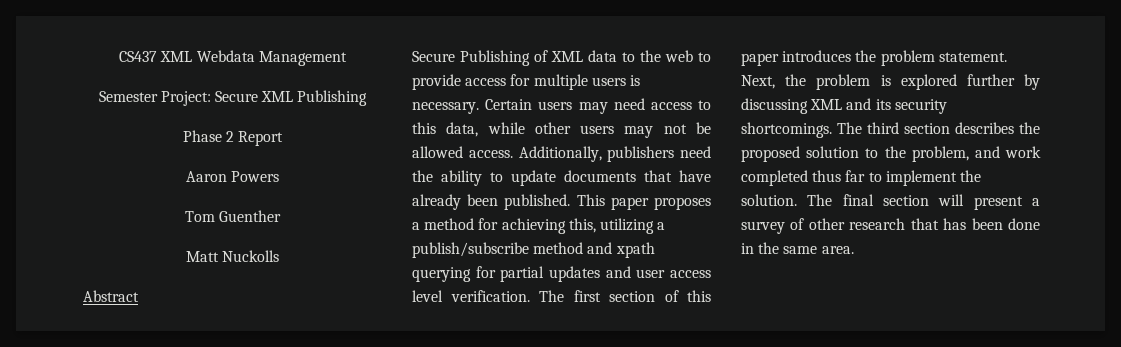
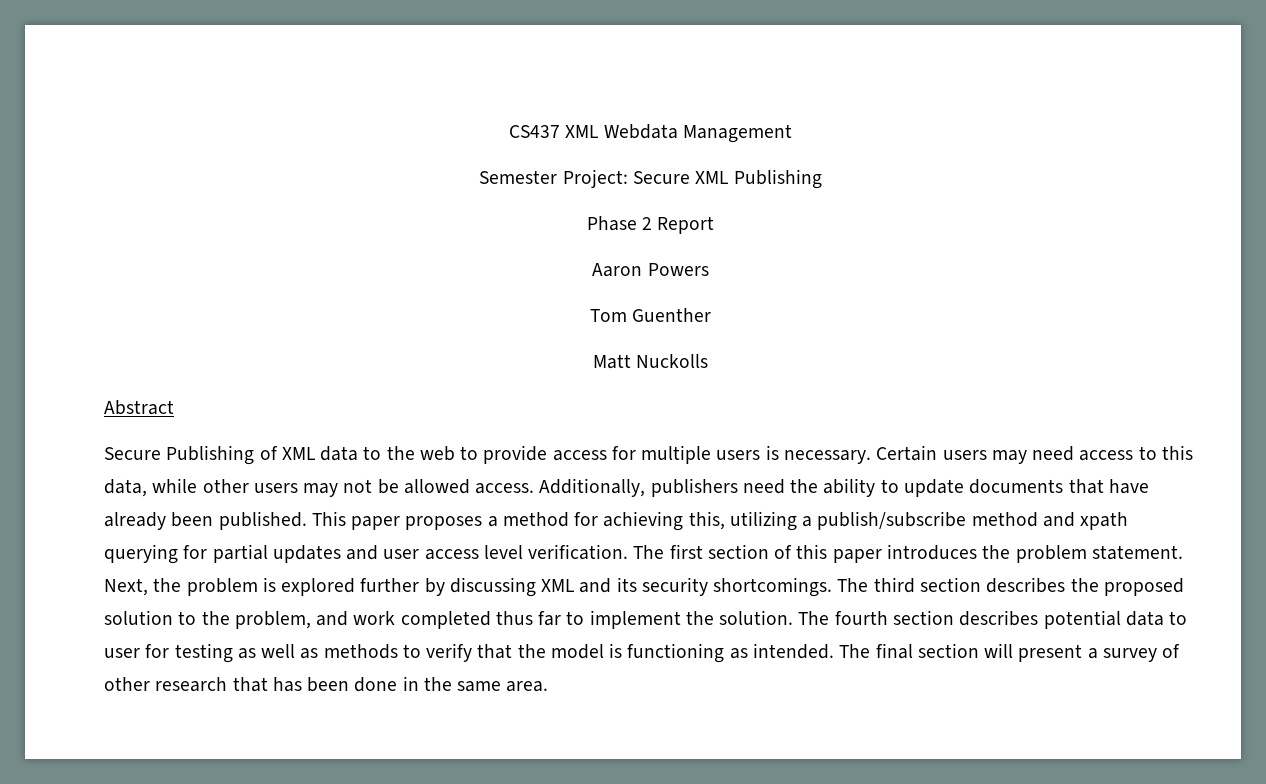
(833, 200) none -> [834,610,1188,629] [104,643,871,663] fourth section describes potential data to user for testing as well as methods to verify that the model is functioning as intended. The

